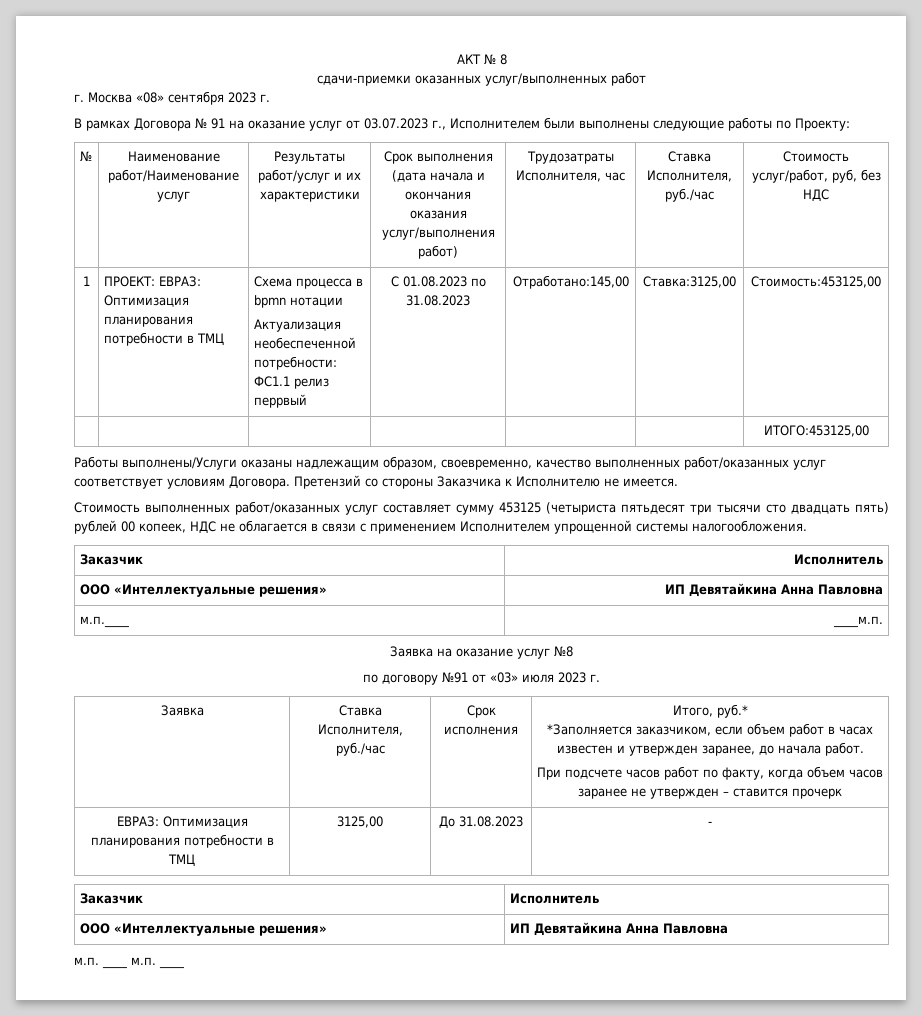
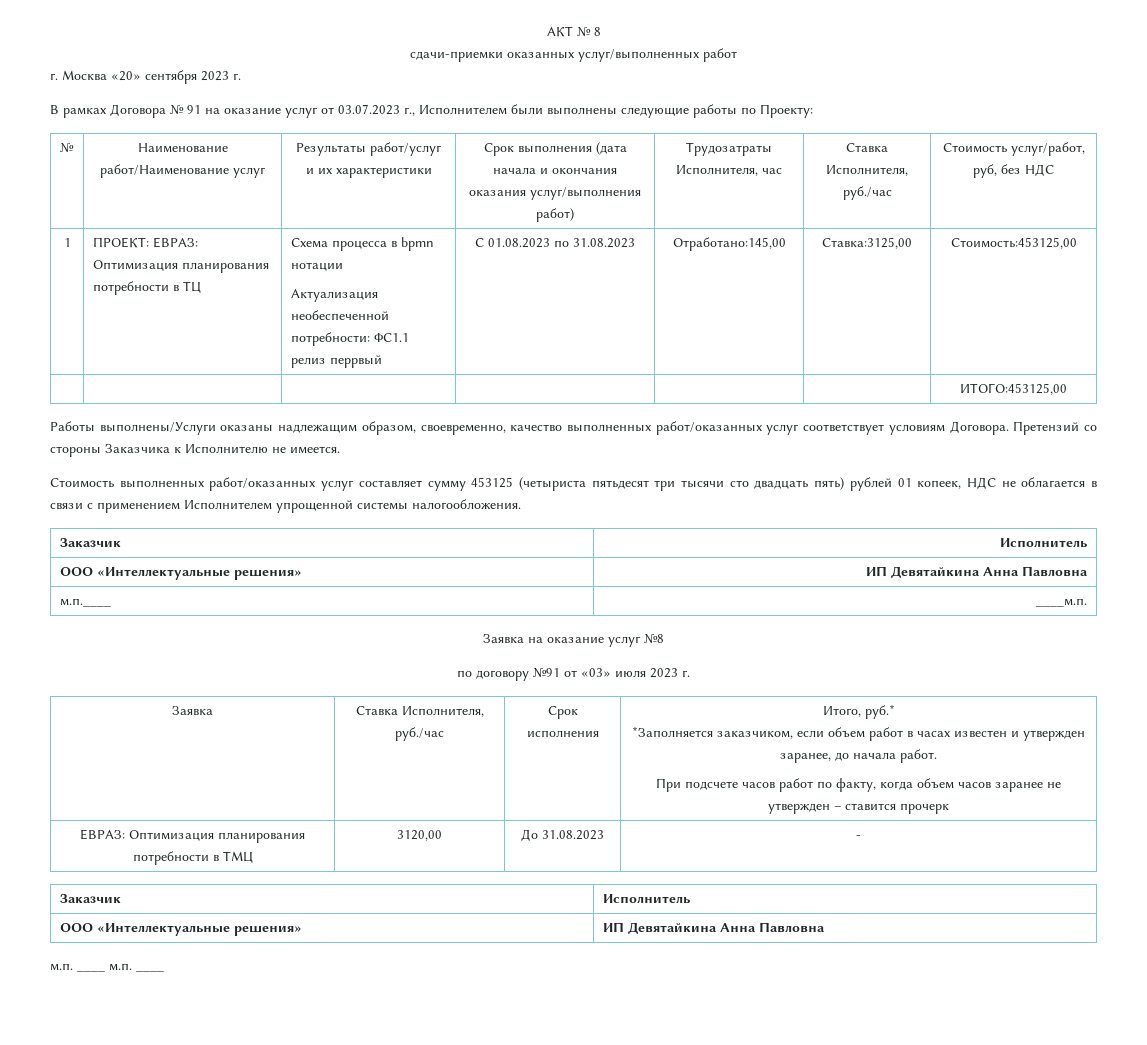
[136,92,164,103] «08» -> [111,71,141,81] «20»
[196,333,224,346] ТМЦ -> [182,281,201,293] ТЦ
[121,521,135,532] 00 -> [897,478,912,487] 01
[337,816,383,828] 3125,00 -> [397,830,442,841] 3120,00

